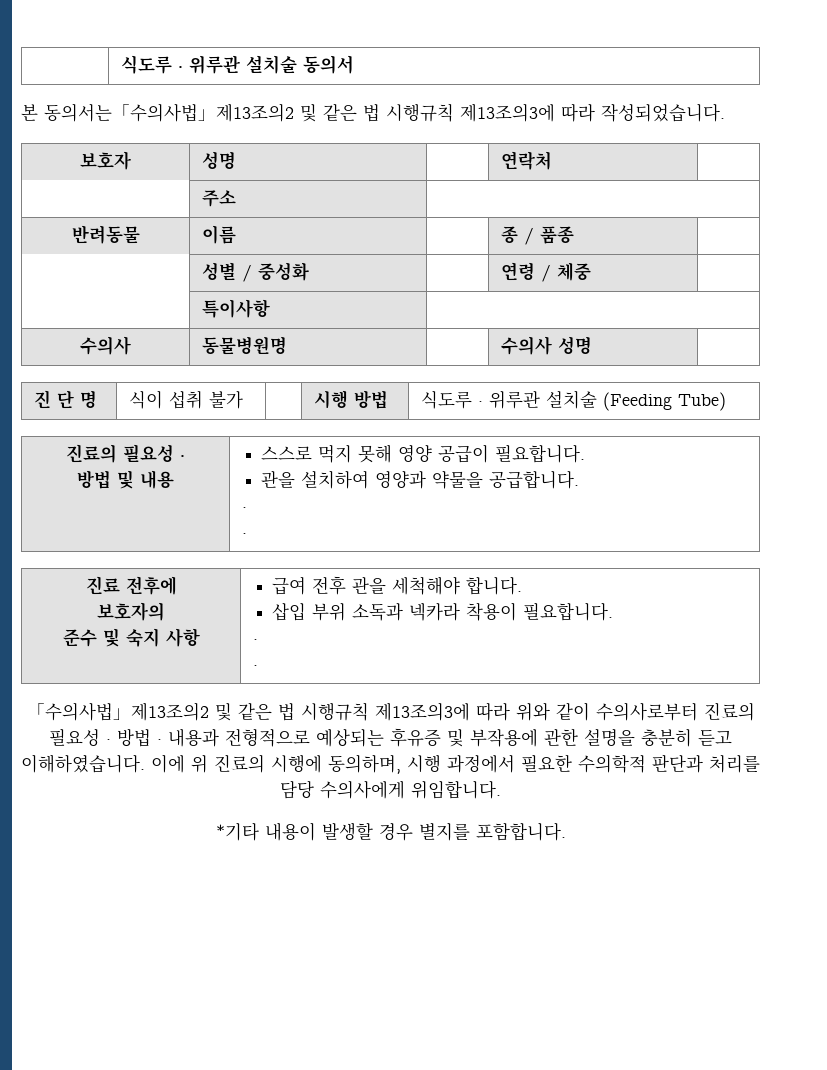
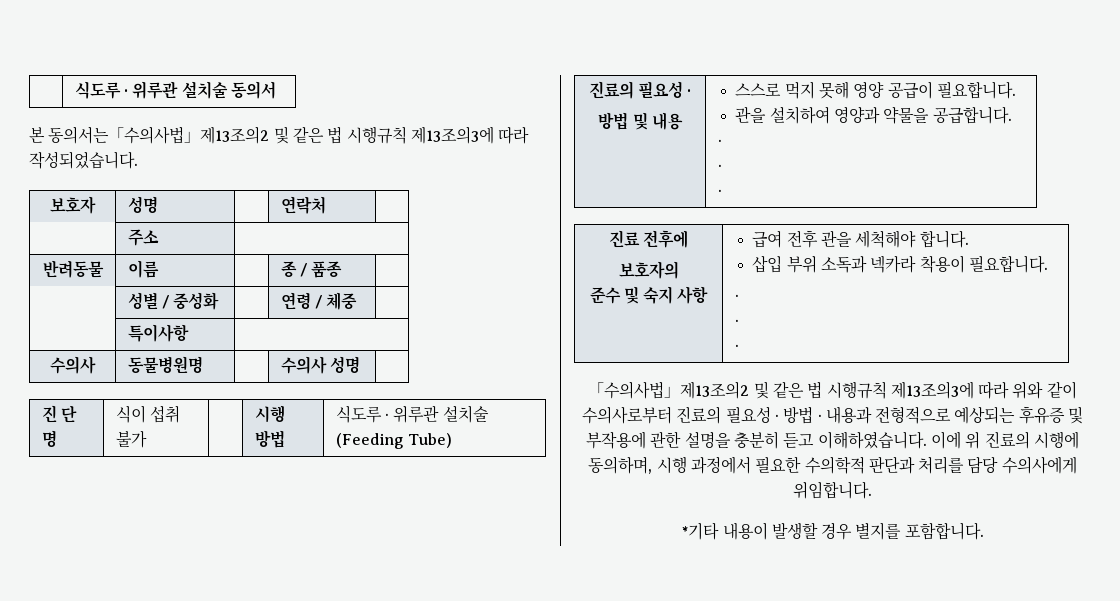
(248, 535) none -> [717,189,722,196] // ·
(259, 667) none -> [734,344,739,351] // ·

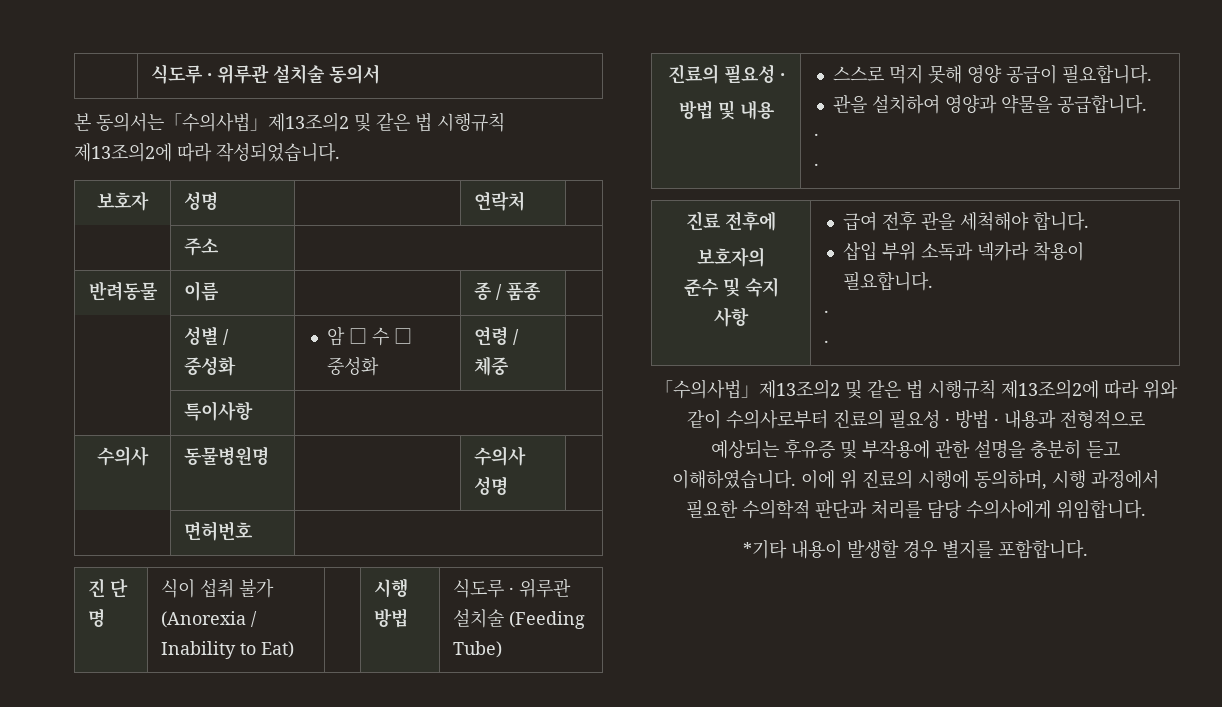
[410,126,494,144] 제13조의3에 -> [74,142,172,162] 제13조의2에
(220, 301) none -> [327,327,413,346] [327,357,380,376] 암 □ 수 □ 중성화
(360, 364) none -> [183,521,253,541] // | 면허번호 |
(147, 439) none -> [160,611,257,628] [160,641,294,659] (Anorexia / Inability to Eat)
[717,189,722,196] // · -> (819, 167) none
[734,344,739,351] [588,381,974,399] // · // 「수의사법」제13조의2 및 같은 법 시행규칙 제13조의3에 -> [654,379,1099,399] // 「수의사법」제13조의2 및 같은 법 시행규칙 제13조의2에

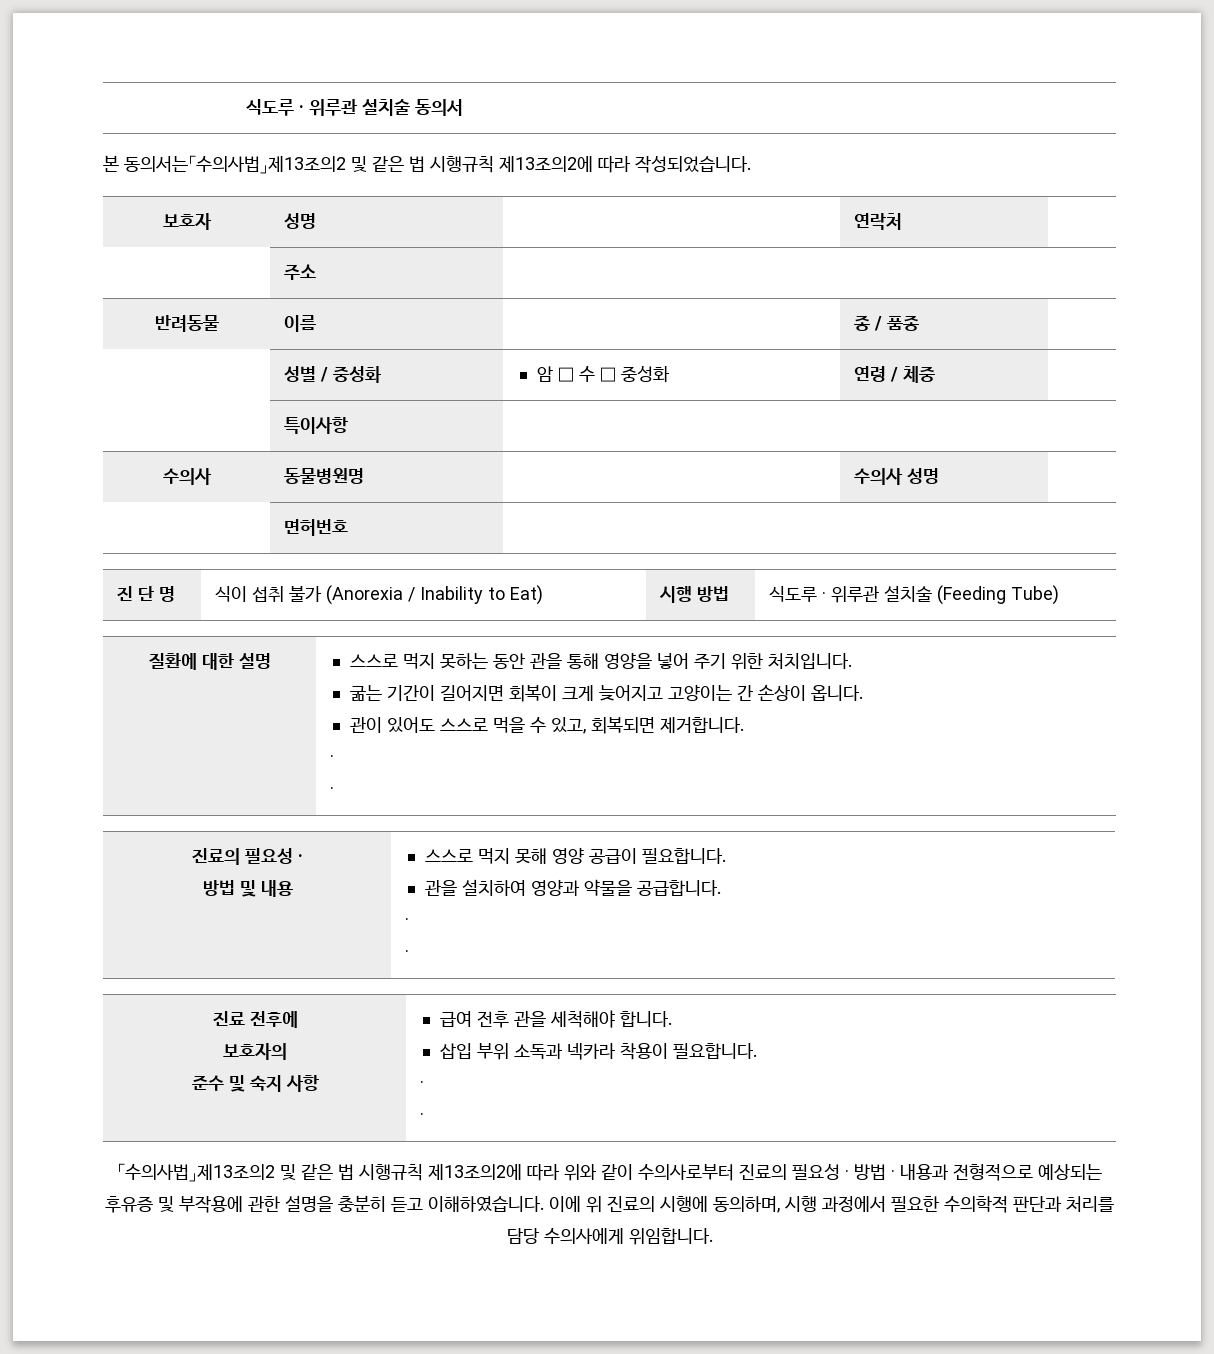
(502, 649) none -> [149,653,271,670] [349,652,852,670] [349,684,863,702] [349,717,744,734] [329,755,334,763] [329,787,334,795] // 질환에 대한 설명 | 스스로 먹지 못하는 동안 관을 통해 영양을 넣어 주기 위한 처치입니다. // 굶는 기간이 길어지면 회복이 크게 늦어지고 고양이는 간 손상이 옵니다. // 관이 있어도 스스로 먹을 수 있고, 회복되면 제거합니다. // · // ·
[743,539,1088,559] // *기타 내용이 발생할 경우 별지를 포함합니다. -> (713, 1236) none

